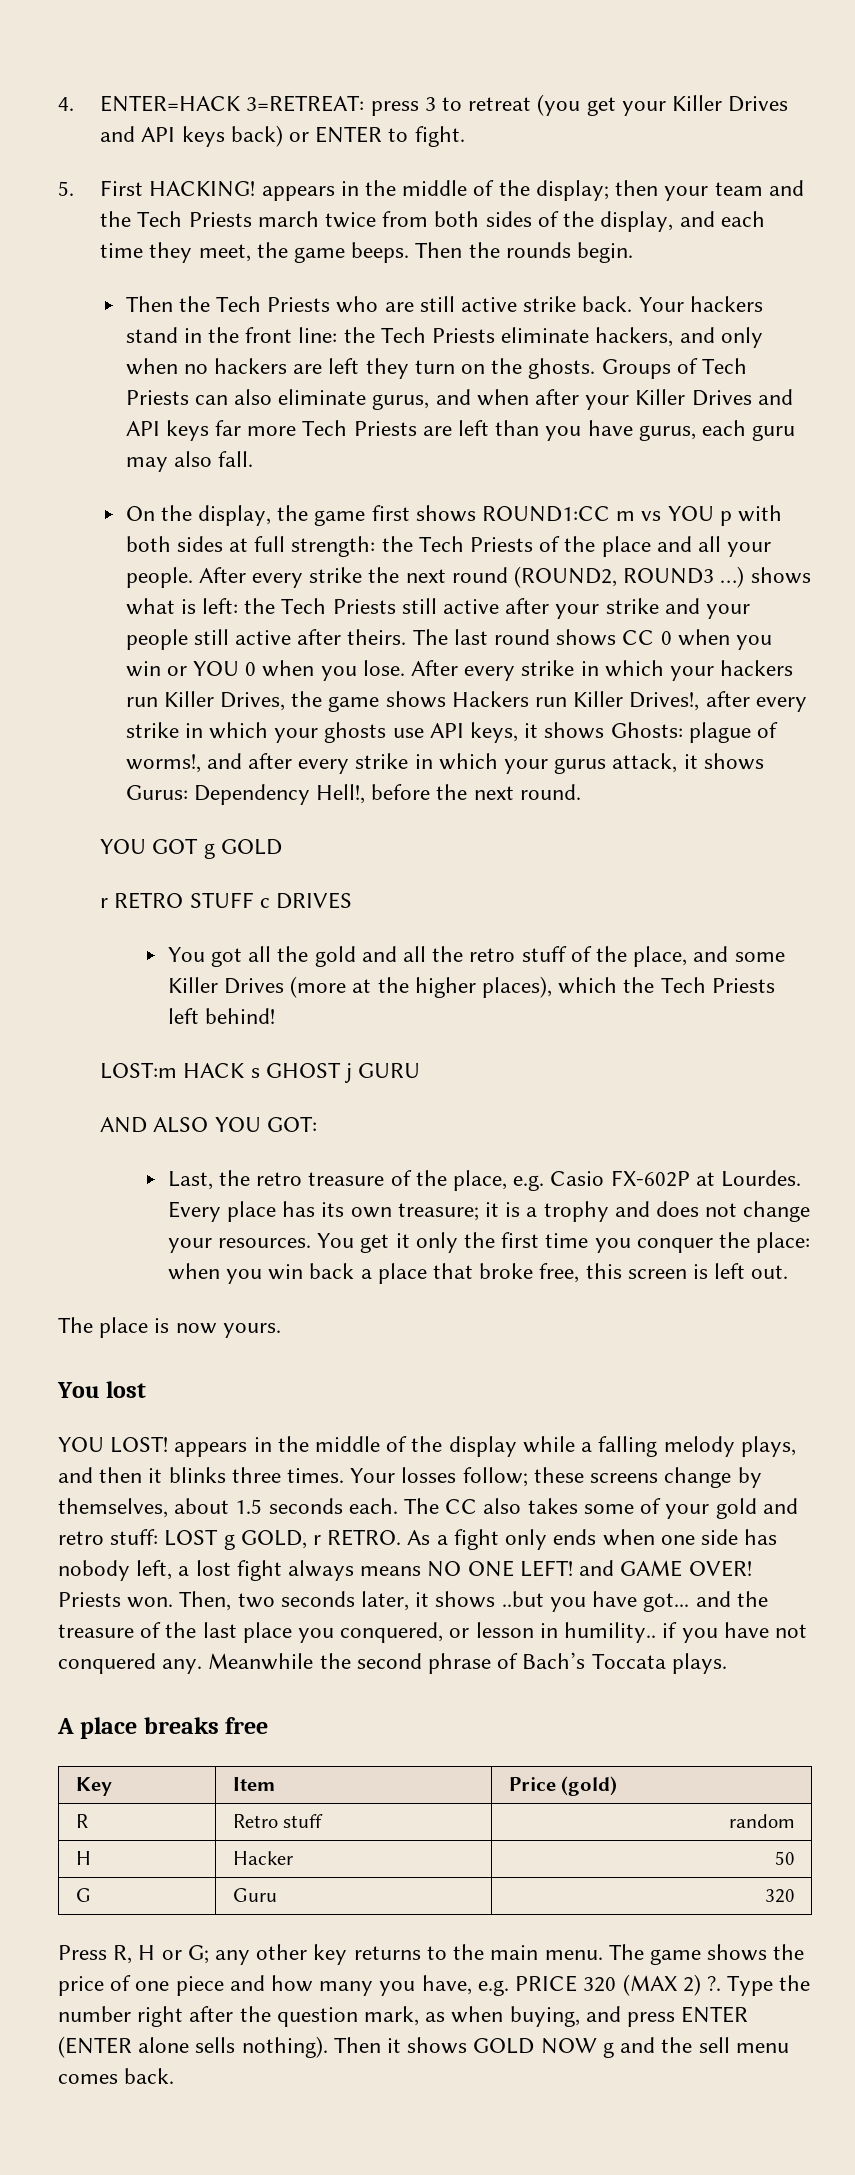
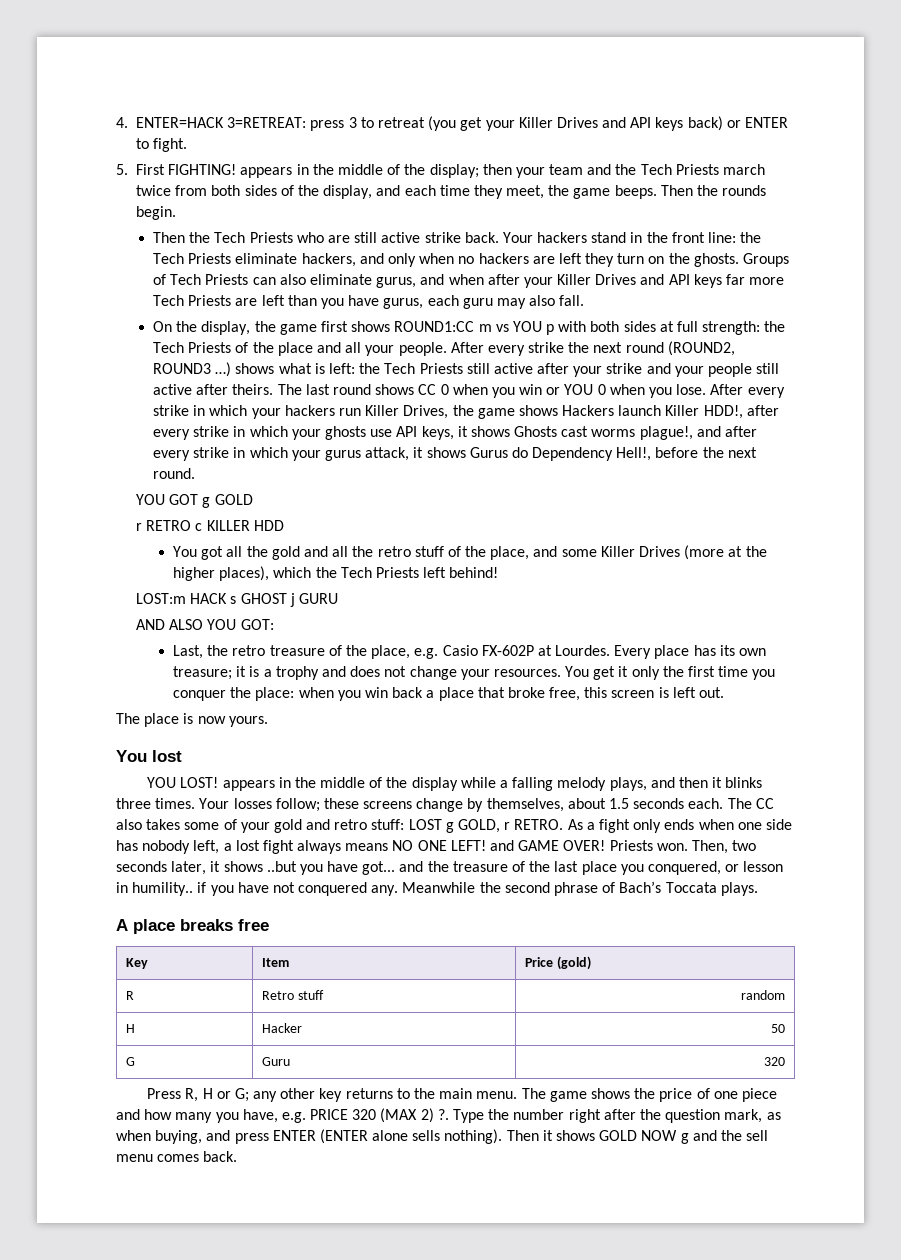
[149,181,256,197] HACKING! -> [168,164,237,175] FIGHTING!
[534,691,700,711] run Killer Drives!, -> [618,405,743,419] launch Killer HDD!,
[610,722,779,743] [125,754,201,773] Ghosts: plague of worms!, -> [514,426,693,440] Ghosts cast worms plague!,
[125,785,188,800] Gurus: -> [469,447,528,458] Gurus do
[189,892,353,909] STUFF c DRIVES -> [195,520,284,531] c KILLER HDD

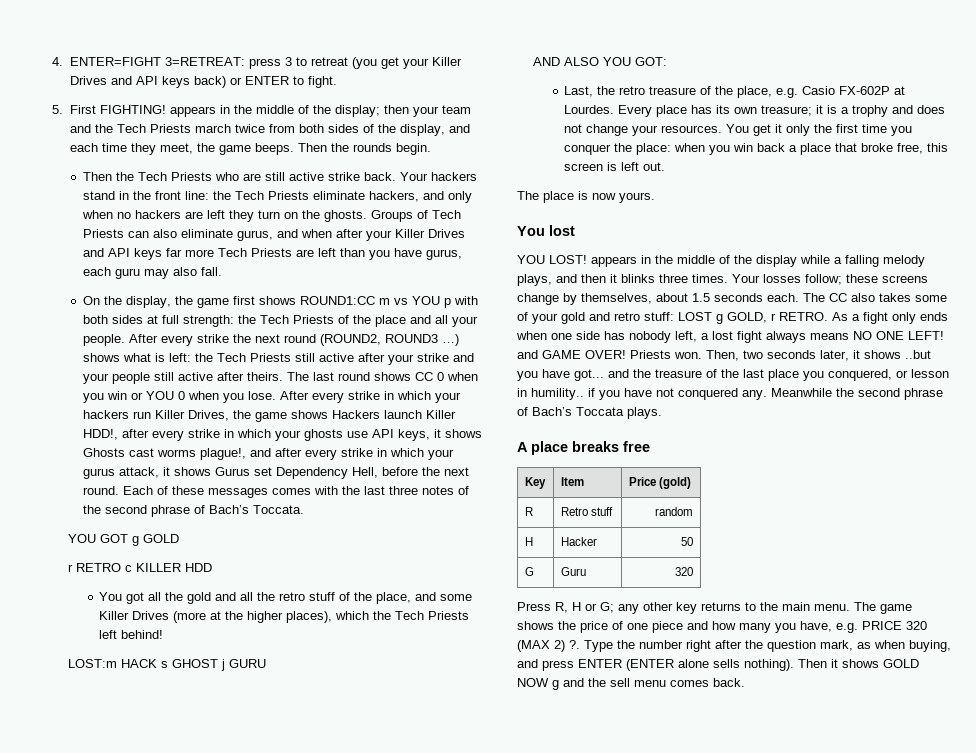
[136,117,225,128] ENTER=HACK -> [69,57,161,66] ENTER=FIGHT
[511,447,652,461] do Dependency Hell!, -> [253,467,378,479] set Dependency Hell,
(196, 473) none -> [122,486,469,498] [82,505,304,517] Each of these messages comes with the last three notes of the second phrase of Bach’s Toccata.

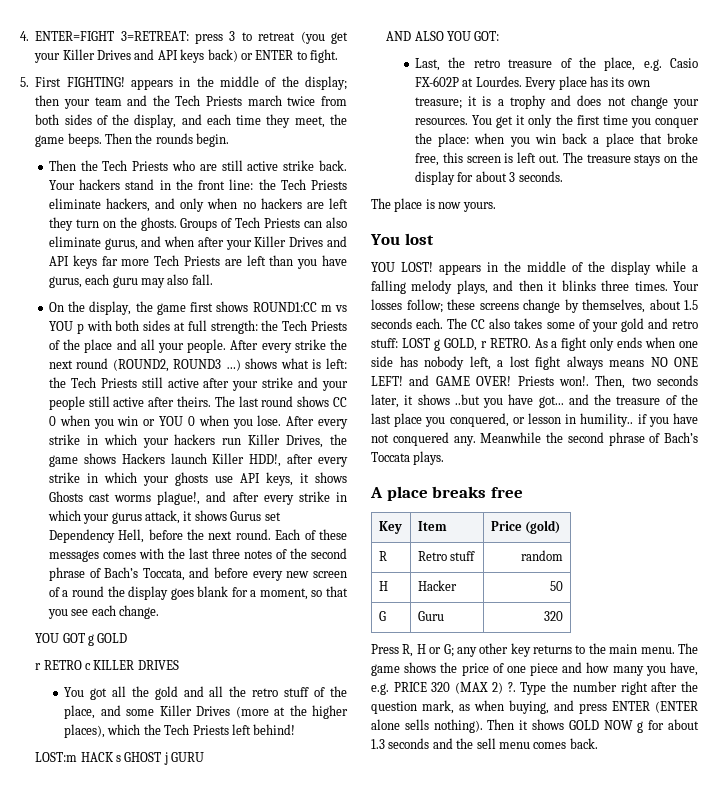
[252,505,304,514] Toccata. -> [142,567,347,581] [48,586,349,600] [47,605,160,619] Toccata, and before every new screen of a round the display goes blank for a moment, so that you see each change.
[185,563,213,572] HDD -> [137,660,179,670] DRIVES
(666, 166) none -> [562,152,698,166] [415,171,563,185] The treasure stays on the display for about 3 seconds.
[674,352,702,359] won. -> [558,376,589,386] won!.
(559, 685) none -> [648,719,699,730] [371,738,430,749] for about 1.3 seconds

